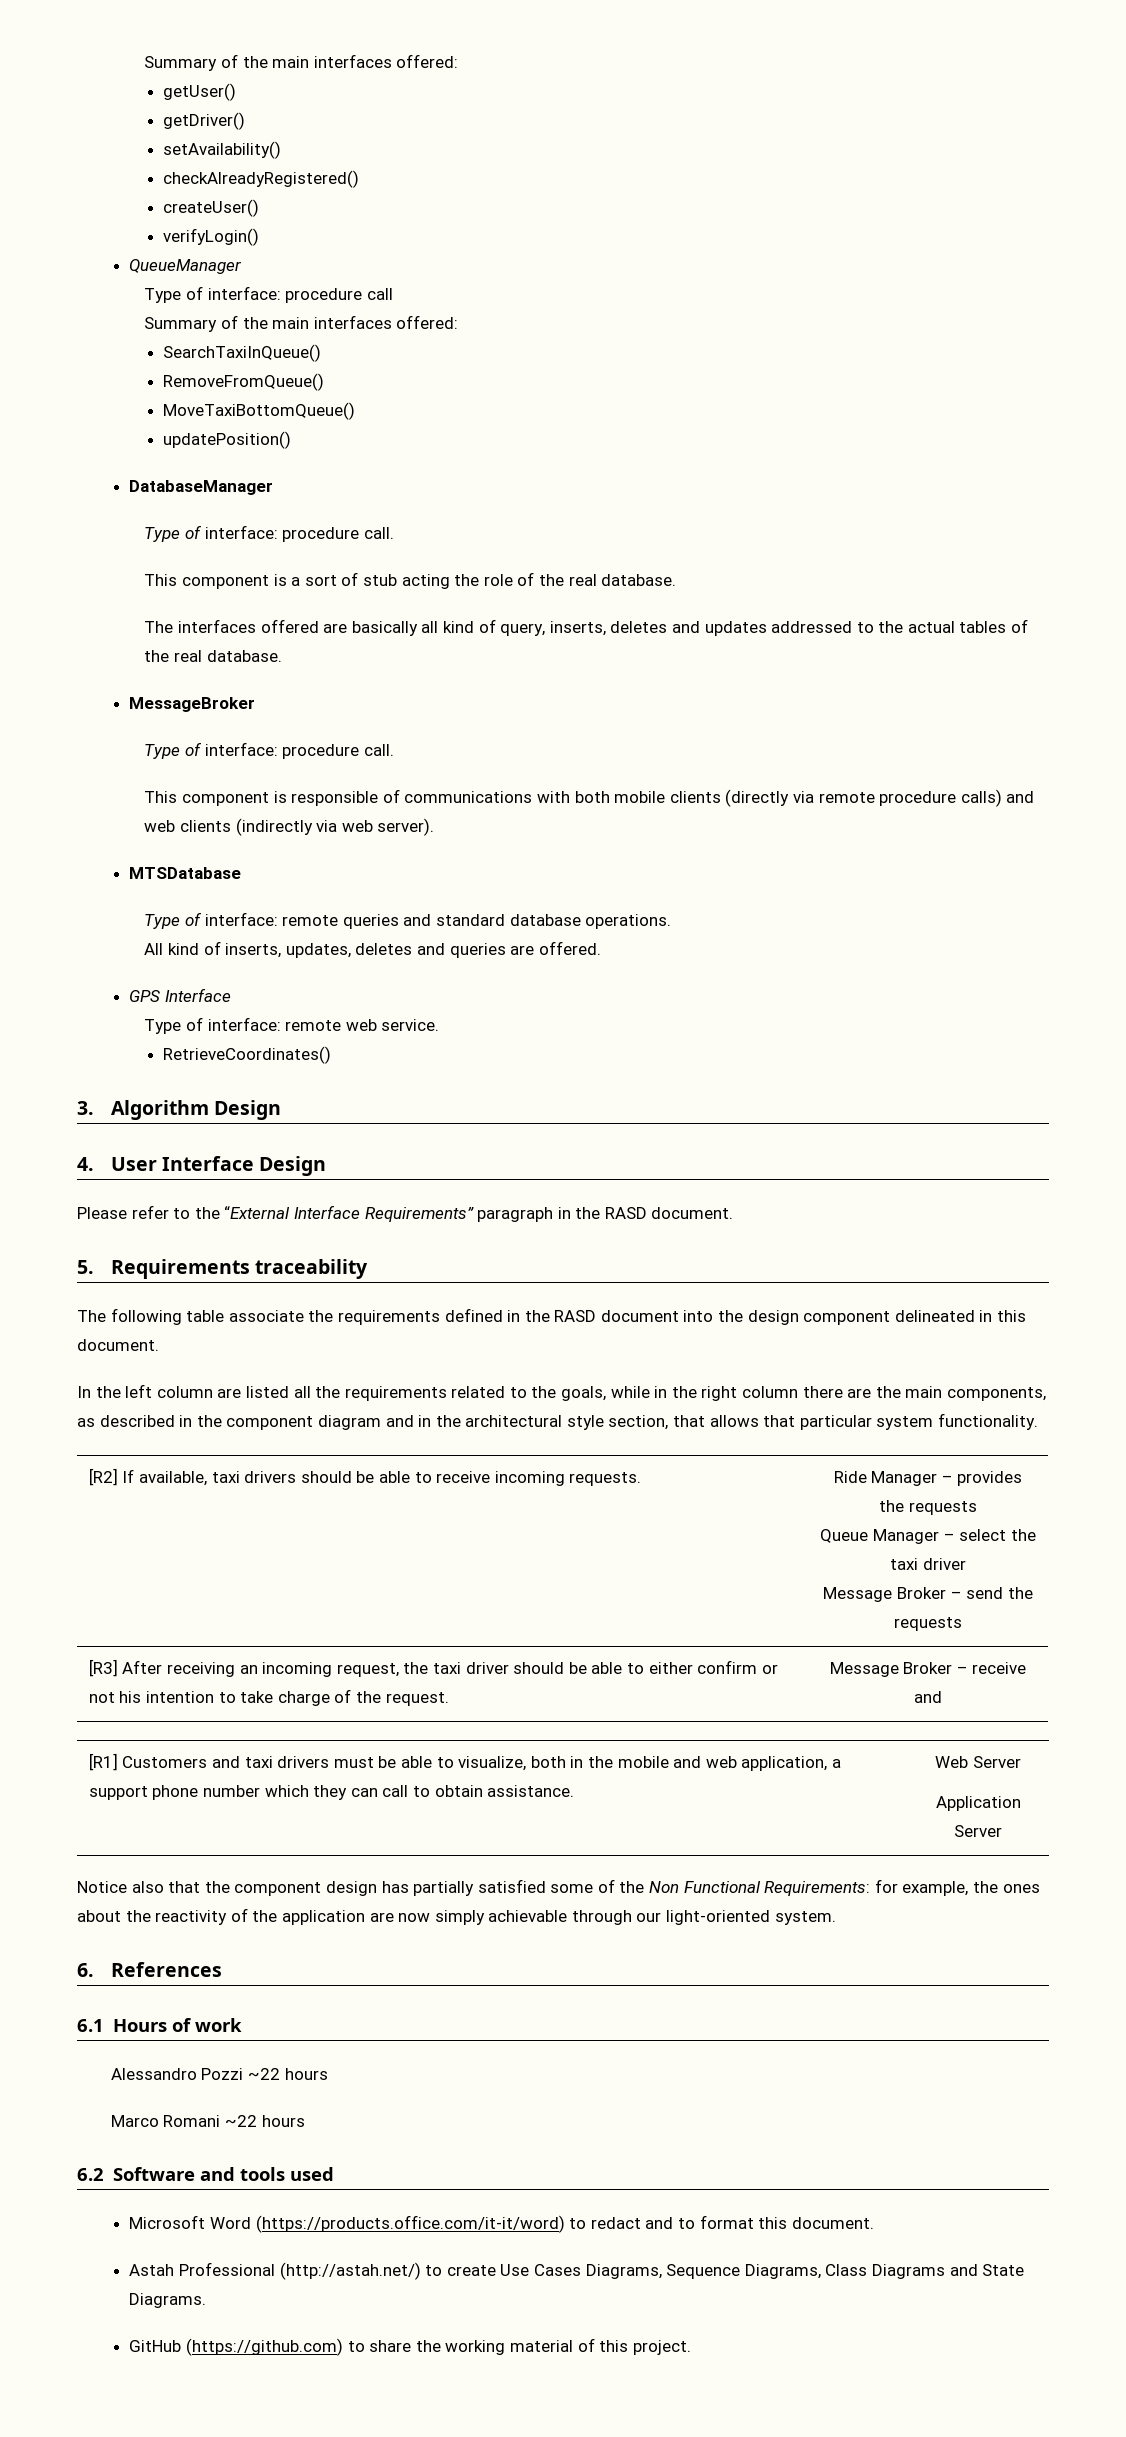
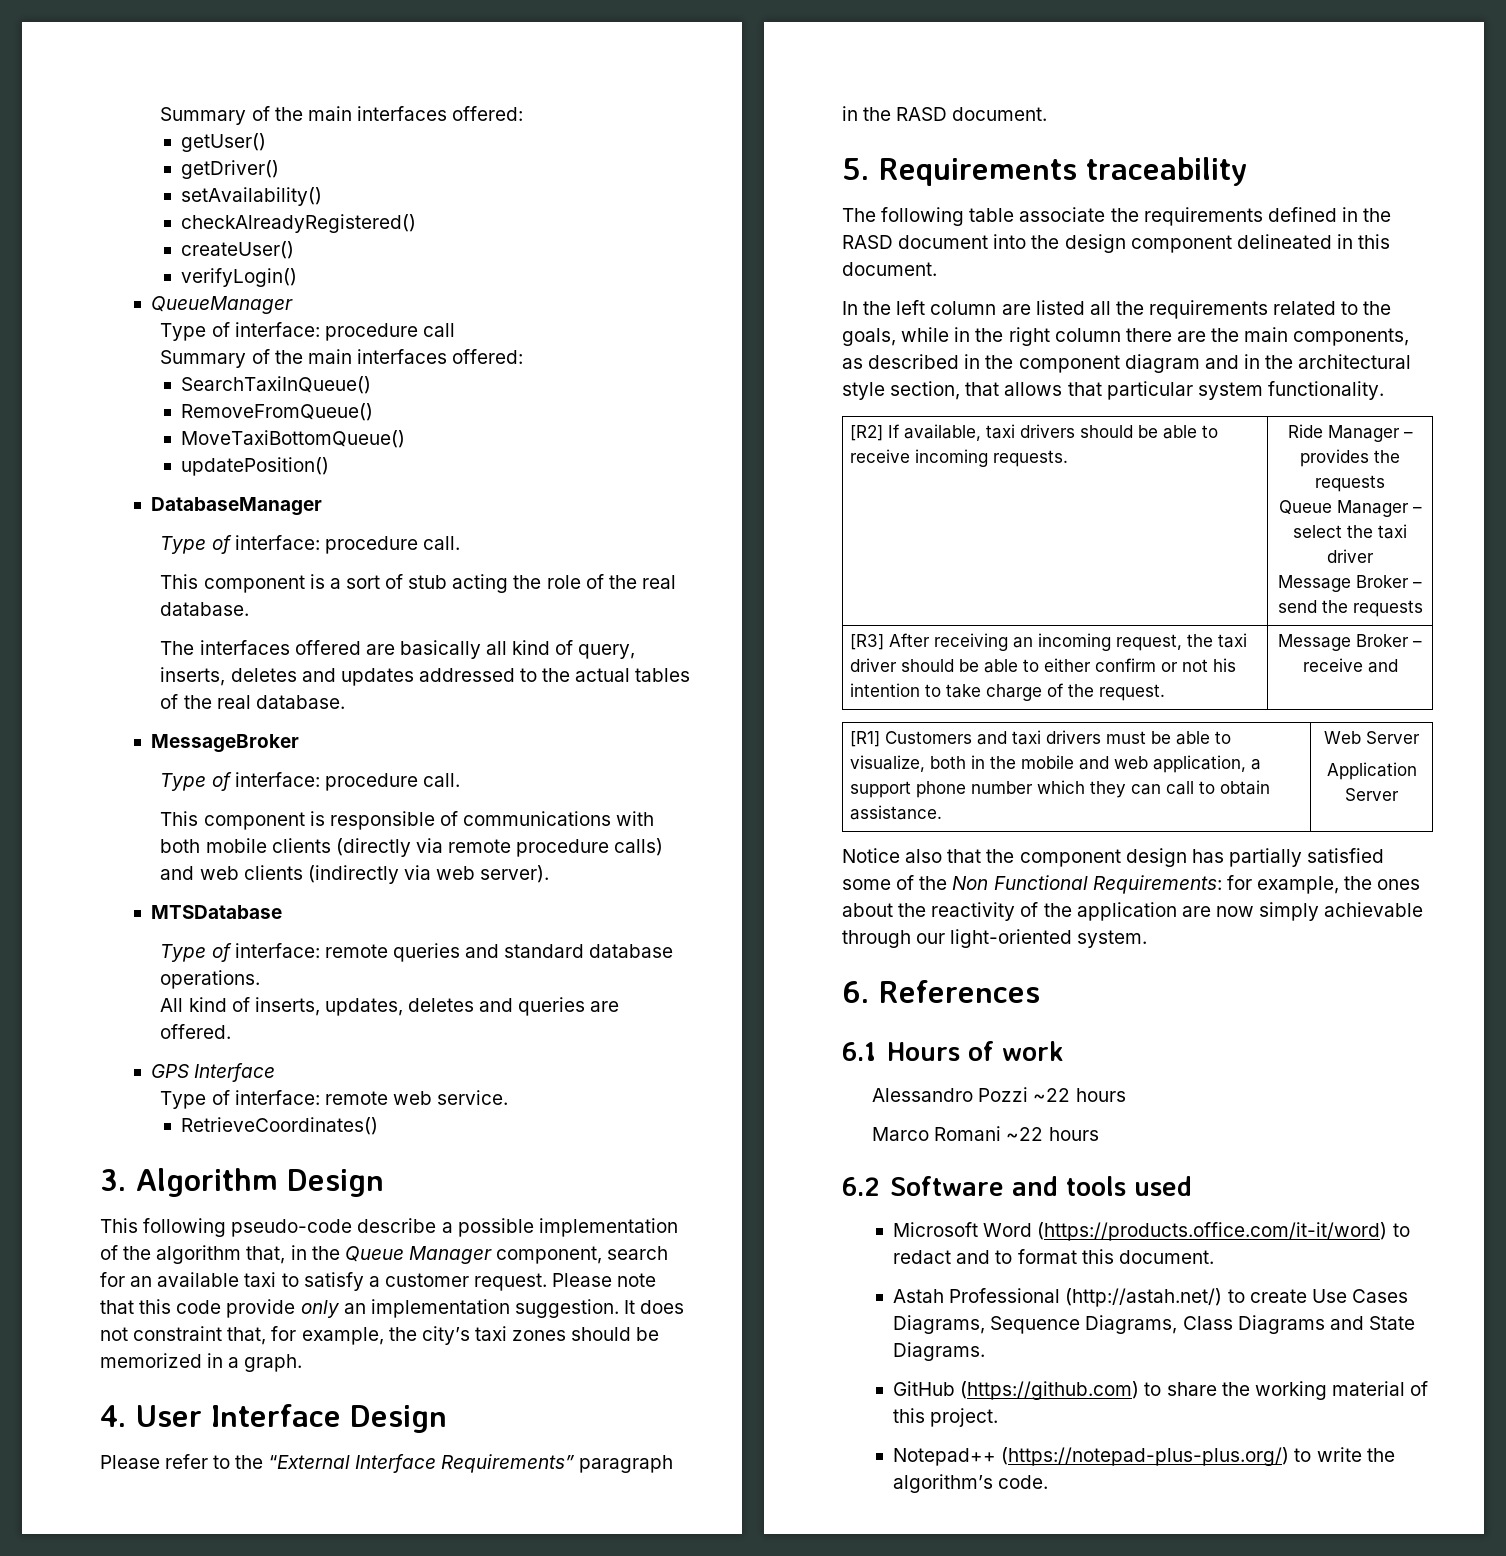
(281, 1110) none -> [100,1218,678,1237] [100,1245,669,1264] [100,1272,657,1291] [100,1299,685,1318] [100,1326,660,1345] [100,1353,303,1372] // This following pseudo-code describe a possible implementation of the algorithm that, in the Queue Manager component, search for an available taxi to satisfy a customer request. Please note that this code provide only an implementation suggestion. It does not constraint that, for example, the city’s taxi zones should be memorized in a graph.
(691, 2347) none -> [893,1447,1395,1466] [893,1474,1049,1493] // Notepad++ (https://notepad-plus-plus.org/) to write the algorithm’s code.

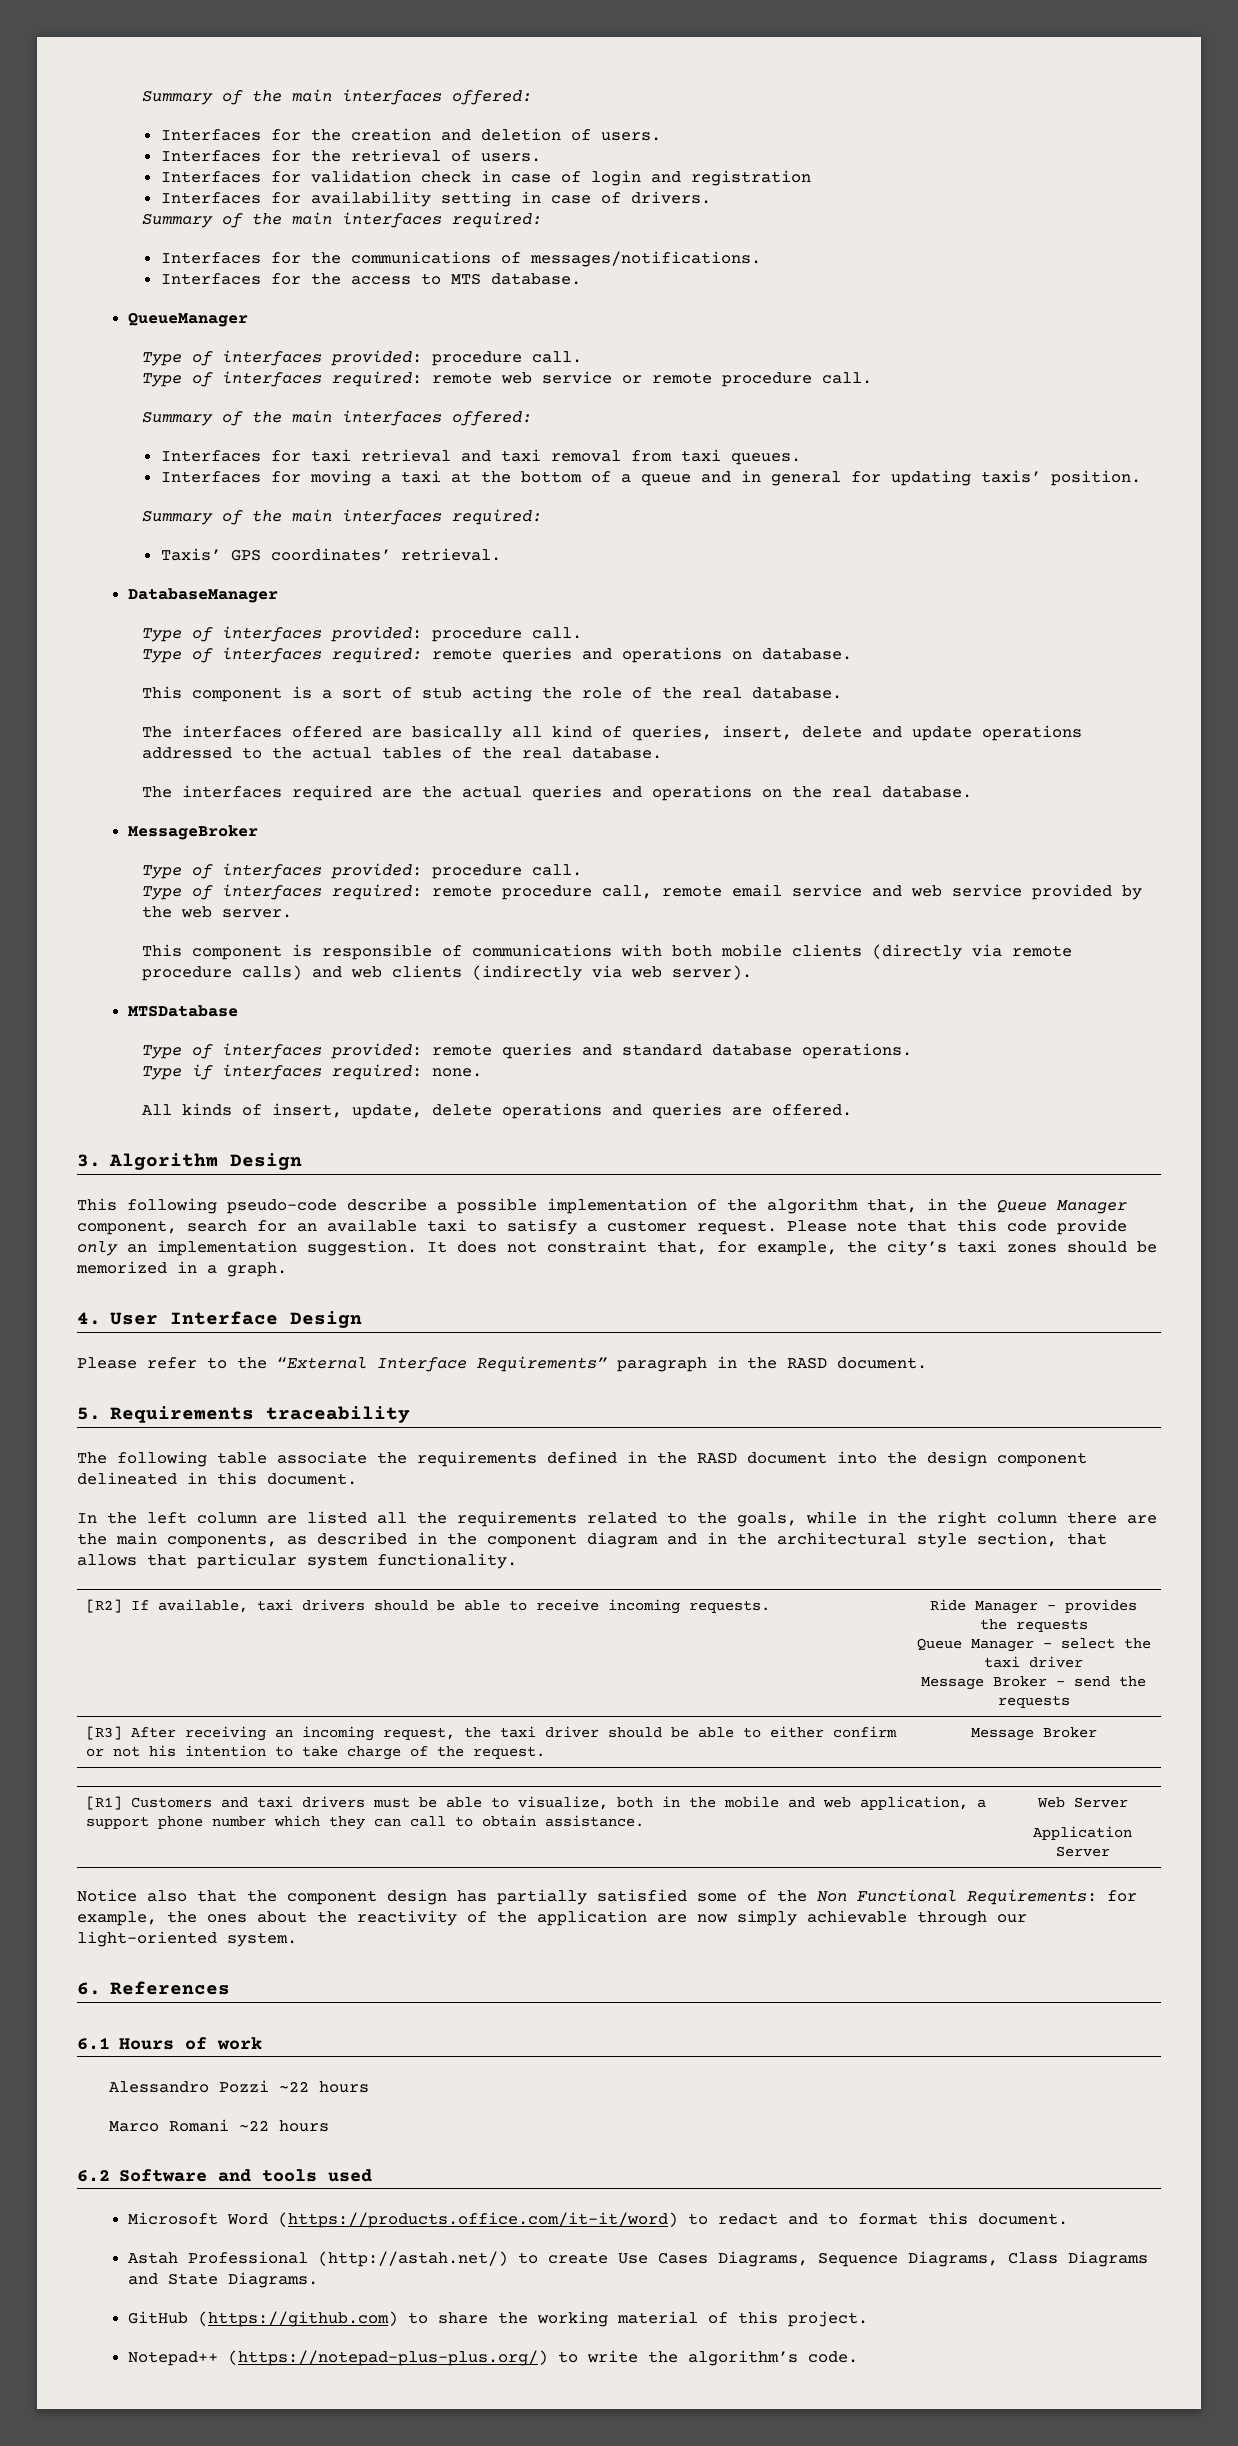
[160,106,524,125] [181,133,267,152] [181,160,280,179] [181,187,323,206] [181,214,417,233] [181,241,295,259] [181,268,298,287] [151,296,294,314] [160,322,455,341] [160,349,524,368] [181,376,372,394] [181,403,374,421] [181,430,406,448] [181,457,330,476] Summary of the main interfaces offered: // getUser() // getDriver() // setAvailability() // checkAlreadyRegistered() // createUser() // verifyLogin() // QueueManager // Type of interface: procedure call // Summary of the main interfaces offered: // SearchTaxiInQueue() // RemoveFromQueue() // MoveTaxiBottomQueue() // updatePosition() -> [141,89,532,105] [160,128,661,141] [160,149,541,162] [160,170,811,186] [160,191,711,207] [141,212,542,228] [160,251,761,267] [160,273,581,285] [128,312,249,327] [141,350,582,366] [141,371,872,387] [141,410,532,426] [160,449,801,465] [160,470,1141,486] [141,509,542,525] [160,548,501,561] Summary of the main interfaces offered: // Interfaces for the creation and deletion of users. // Interfaces for the retrieval of users. // Interfaces for validation check in case of login and registration // Interfaces for availability setting in case of drivers. // Summary of the main interfaces required: // Interfaces for the communications of messages/notifications. // Interfaces for the access to MTS database. // QueueManager // Type of interfaces provided: procedure call. // Type of interfaces required: remote web service or remote procedure call. // Summary of the main interfaces offered: // Interfaces for taxi retrieval and taxi removal from taxi queues. // Interfaces for moving a taxi at the bottom of a queue and in general for updating taxis’ position. // Summary of the main interfaces required: // Taxis’ GPS coordinates’ retrieval.
[234,535,460,554] interface: procedure call. -> [221,626,582,642] [141,647,852,663] interfaces provided: procedure call. // Type of interfaces required: remote queries and operations on database.
[578,644,636,659] [160,667,414,686] query, inserts, deletes and updates -> [631,725,1082,741] queries, insert, delete and update operations
(345, 702) none -> [141,785,972,801] // The interfaces required are the actual queries and operations on the real database.
[234,772,460,791] interface: procedure call. -> [221,863,582,879] [141,884,1142,900] [141,906,292,918] interfaces provided: procedure call. // Type of interfaces required: remote procedure call, remote email service and web service provided by the web server.
[234,943,320,958] interface: -> [221,1043,422,1059] interfaces provided:
[160,997,620,1016] [160,1024,232,1039] [151,1063,276,1082] [160,1090,509,1109] [181,1117,379,1135] All kind of inserts, updates, deletes and queries are offered. // GPS Interface // Type of interface: remote web service. // RetrieveCoordinates() -> [141,1064,482,1080] [141,1103,852,1119] Type if interfaces required: none. // All kinds of insert, update, delete operations and queries are offered.
[1413,641,1422,647] [1302,658,1398,673] – receive and -> (1097, 1732) none

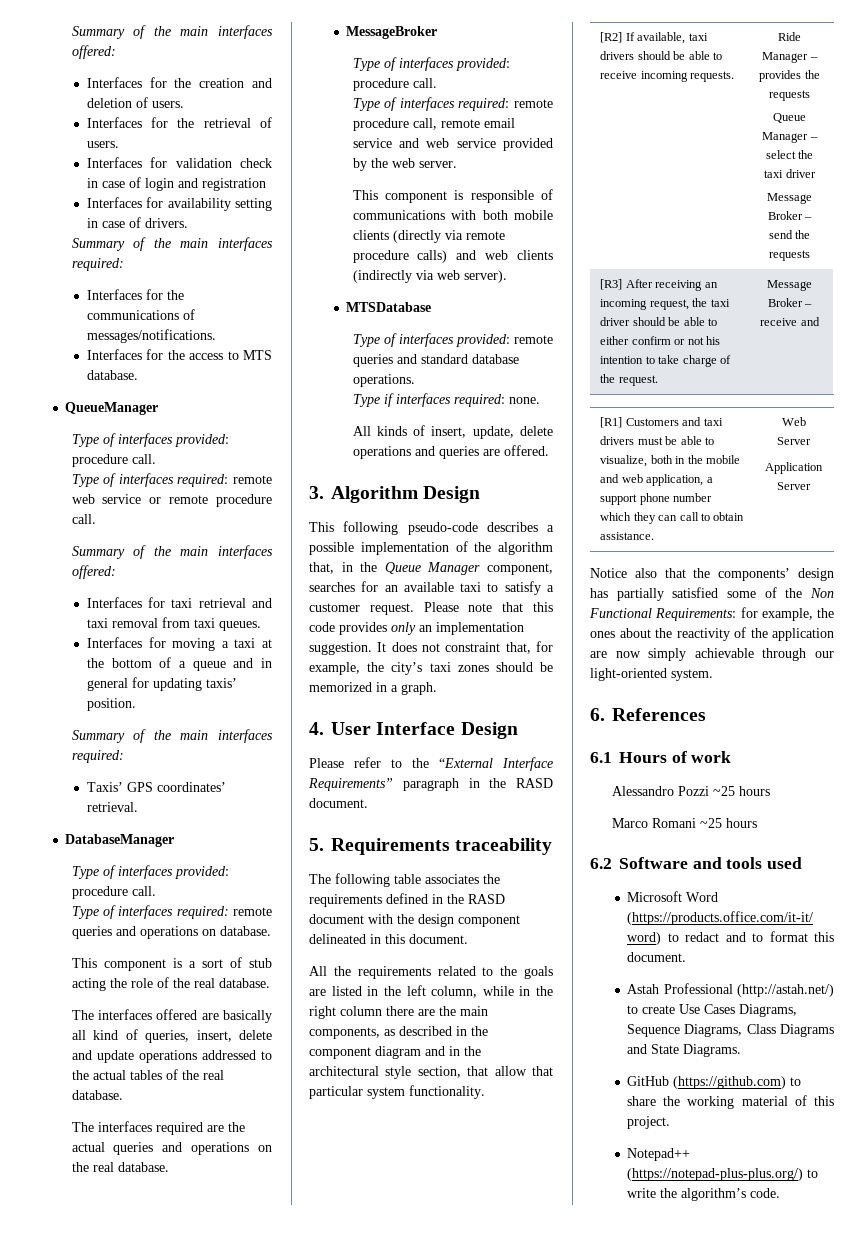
[347,1198,427,1211] describe -> [486,522,538,532] describes
[187,1220,247,1232] search -> [309,582,355,592] searches
[1057,1219,1127,1235] provide -> [339,622,387,635] provides
[277,1451,367,1464] associate -> [425,874,479,884] associates
[837,1451,877,1464] into -> [368,914,393,924] with
[77,1511,407,1524] In the left column are listed all -> [309,966,327,976] All
[737,1512,797,1527] goals, -> [524,966,553,979] [309,985,478,998] goals are listed in the left column,
[77,1554,137,1566] allows -> [494,1066,527,1076] allow
(1097, 1732) none -> [804,304,813,307] [760,317,820,326] – receive and
[287,1890,377,1905] component -> [718,568,791,581] components’
[279,2081,310,2092] ~22 -> [712,786,735,796] ~25
[239,2120,270,2131] ~22 -> [699,818,722,828] ~25

